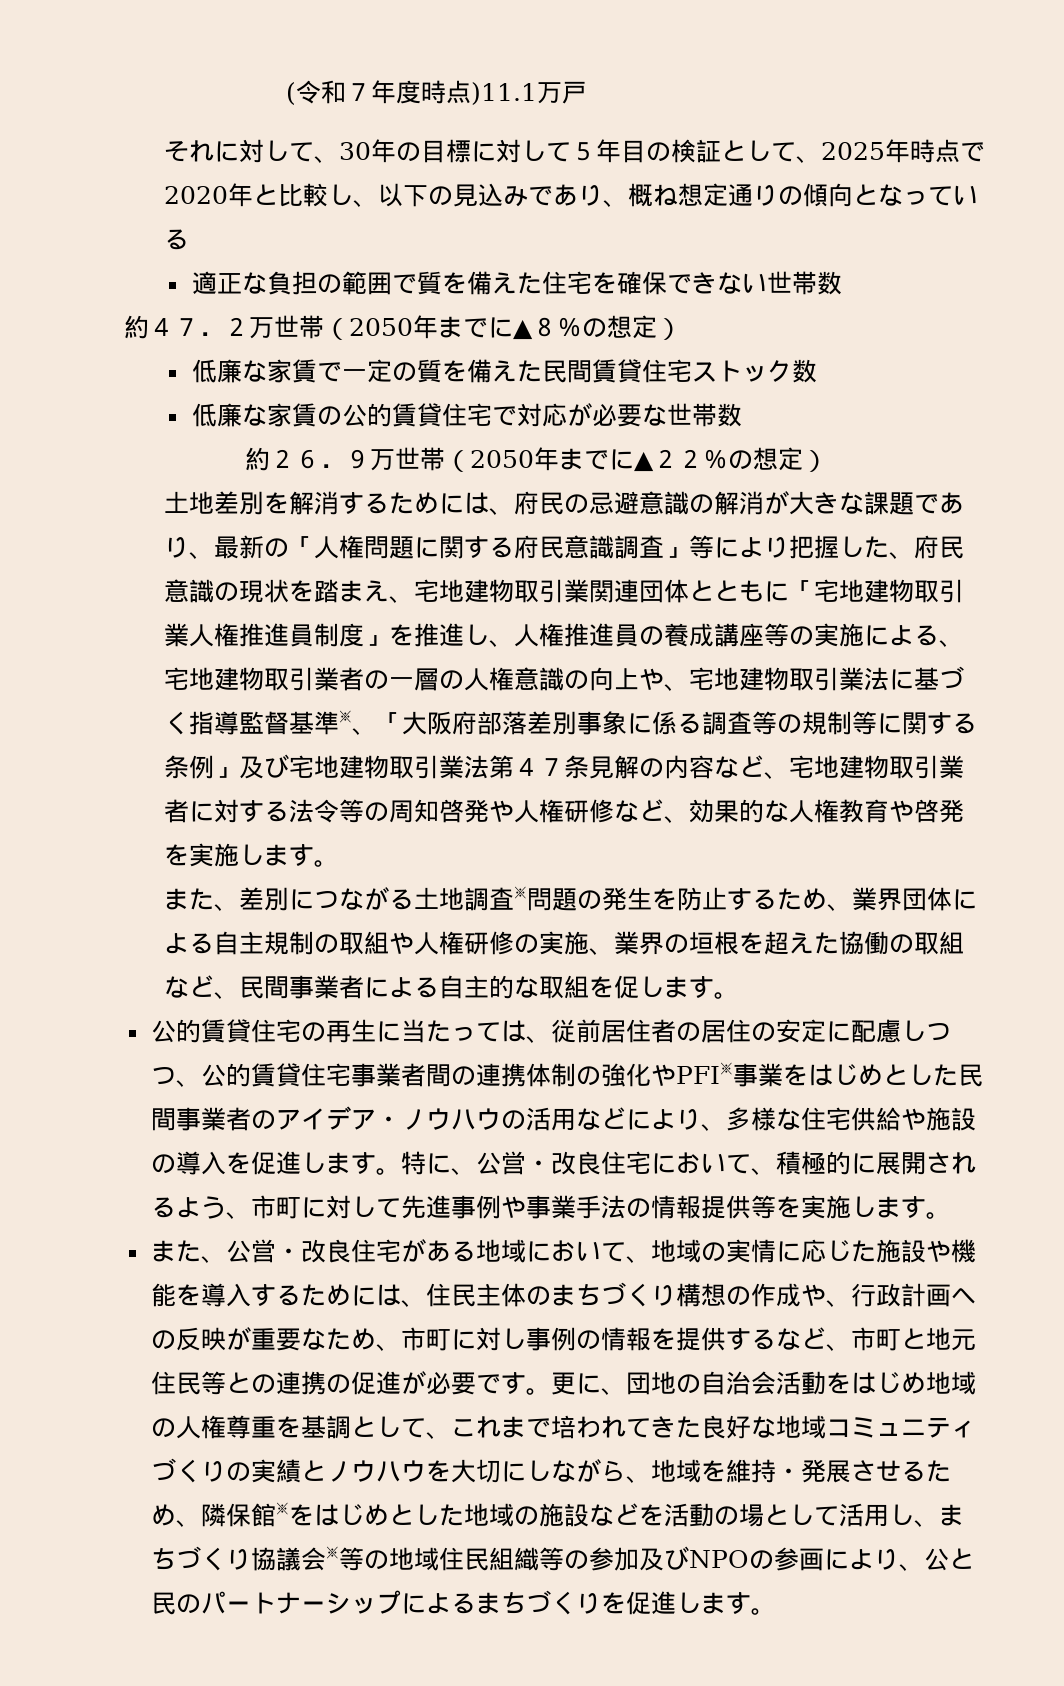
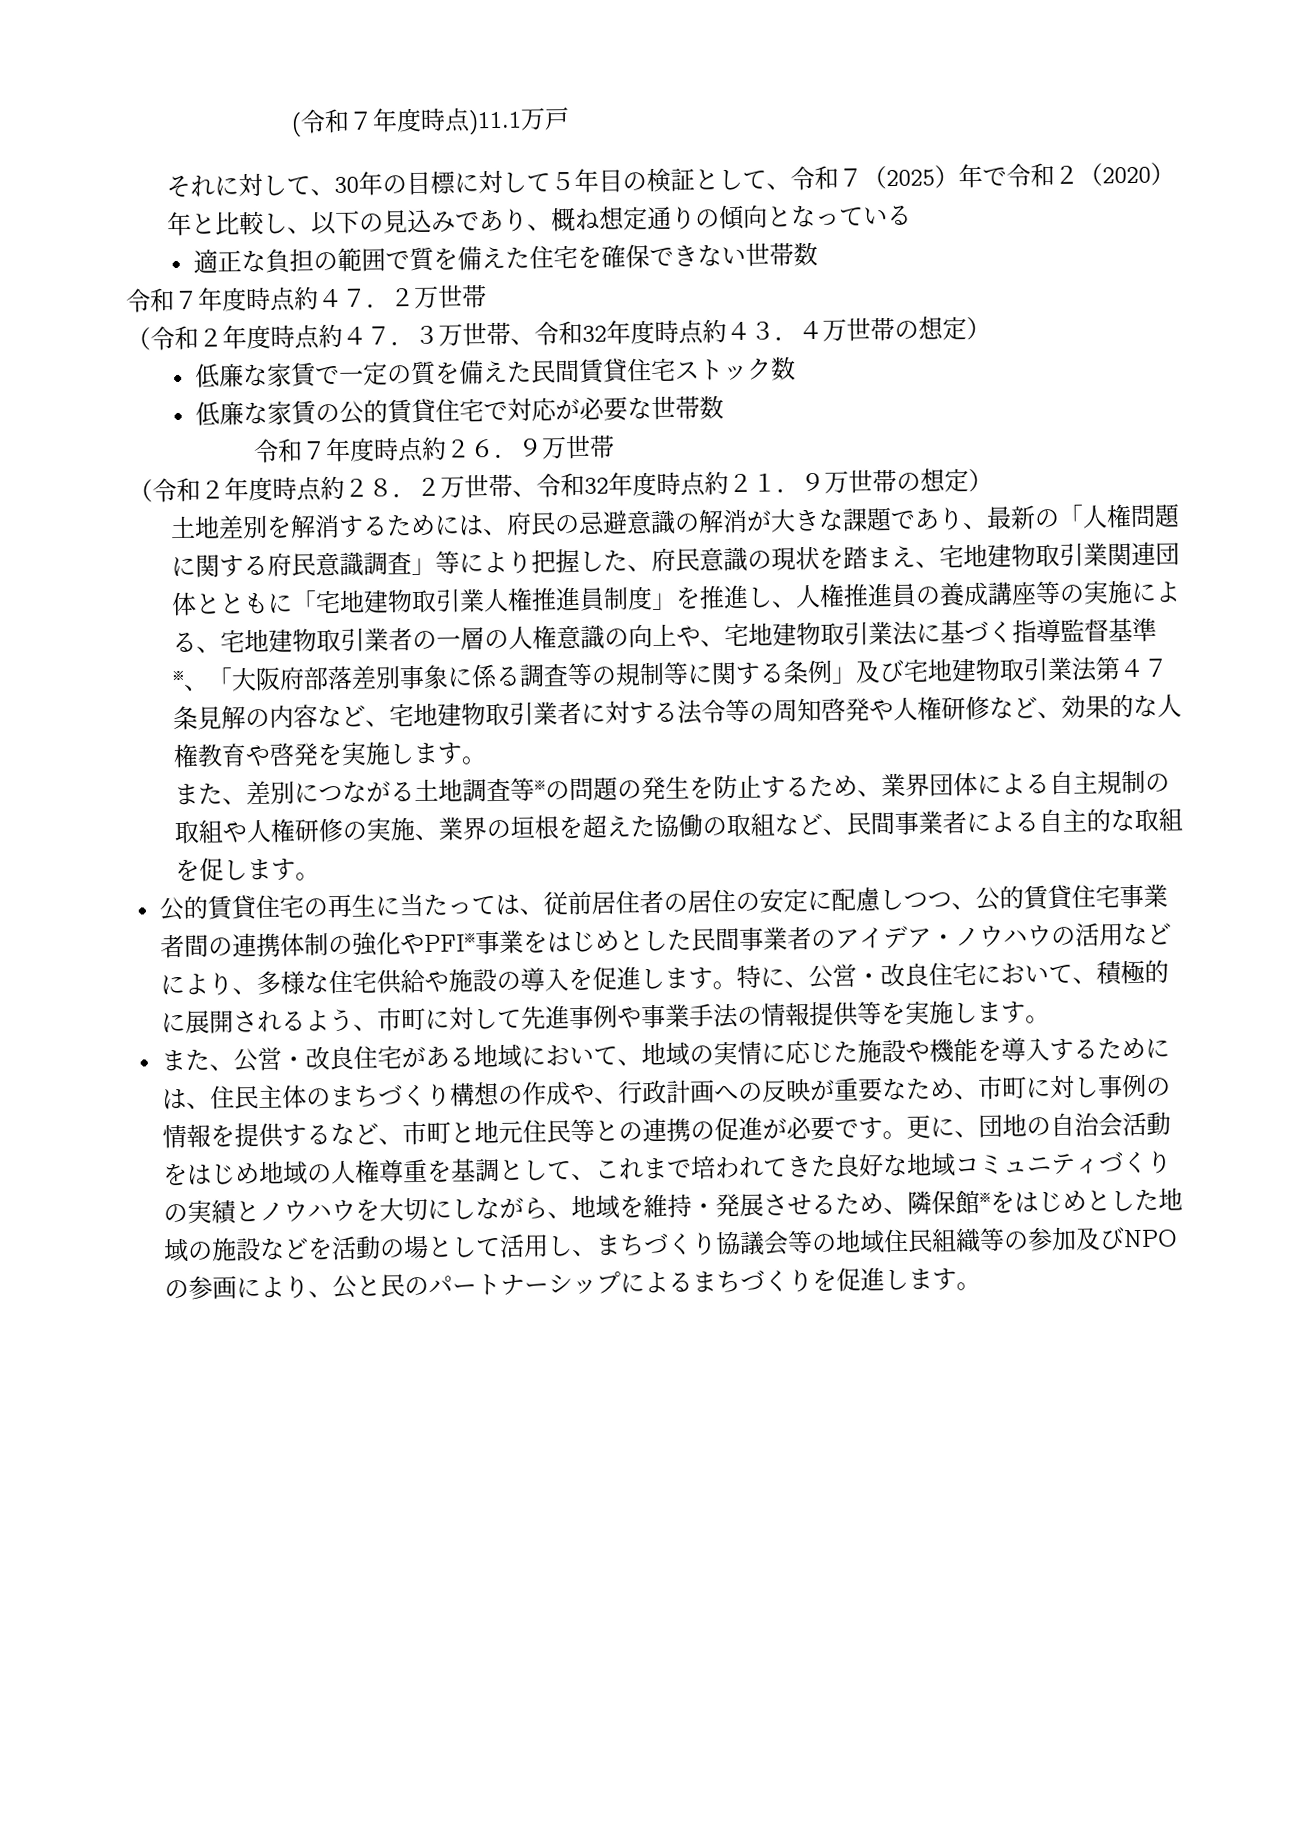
[821,139,986,163] [164,186,229,204] 2025年時点で2020 -> [789,162,1175,191] 令和７（2025）年で令和２（2020）
(842, 283) none -> [126,286,296,313] 令和７年度時点
[324,315,582,340] （2050年までに▲８％ -> [126,316,895,351] // （令和２年度時点約４７．３万世帯、令和32年度時点約４３．４万世帯
(742, 415) none -> [252,436,424,464] 令和７年度時点
[445,447,729,472] （2050年までに▲２２％ -> [128,468,897,503] // （令和２年度時点約２８．２万世帯、令和32年度時点約２１．９万世帯
[514,886,528,899] ※ -> [509,777,570,801] 等※の
[326,1546,340,1559] ※ -> (790, 1243) none

